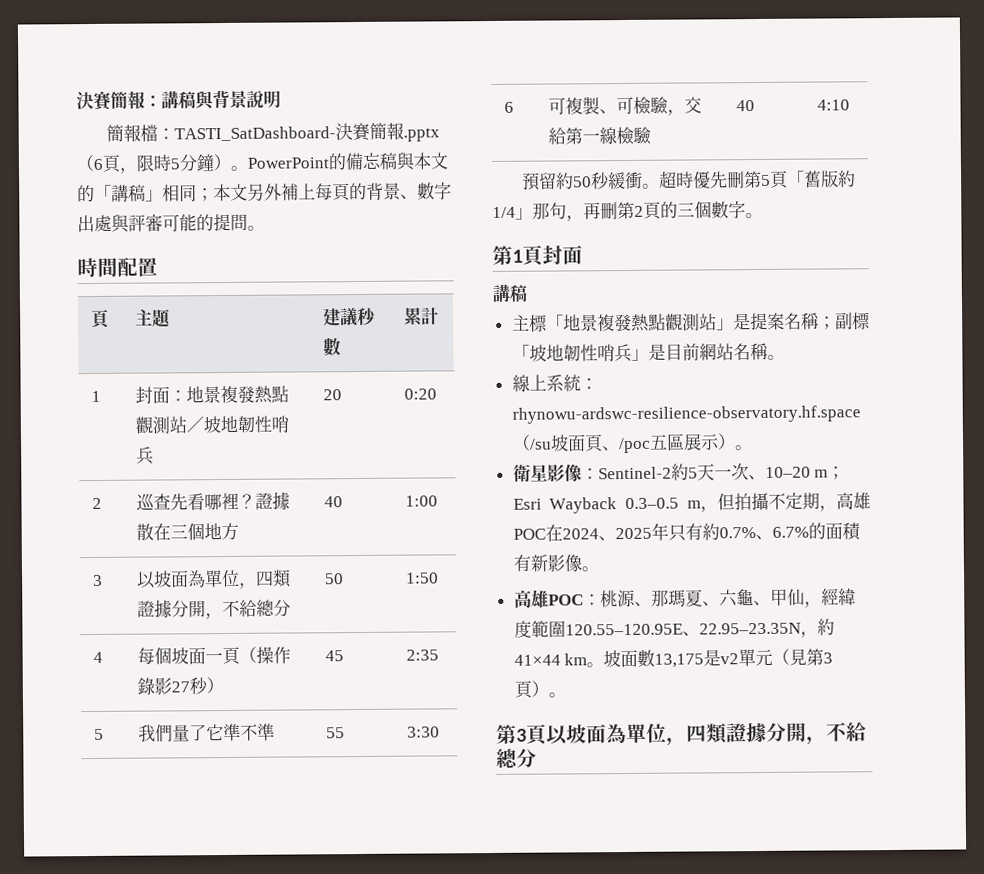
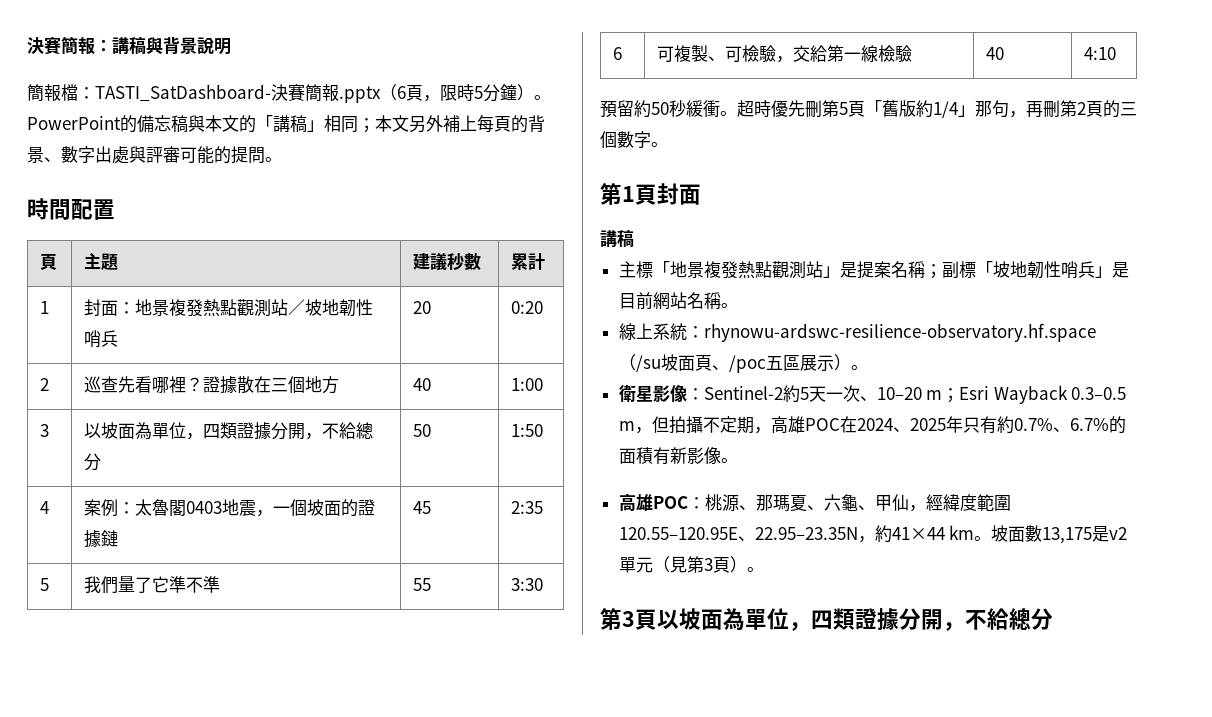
[137,646,292,666] [137,677,225,695] 每個坡面一頁（操作錄影27秒） -> [84,499,376,517] [84,530,119,548] 案例：太魯閣0403地震，一個坡面的證據鏈

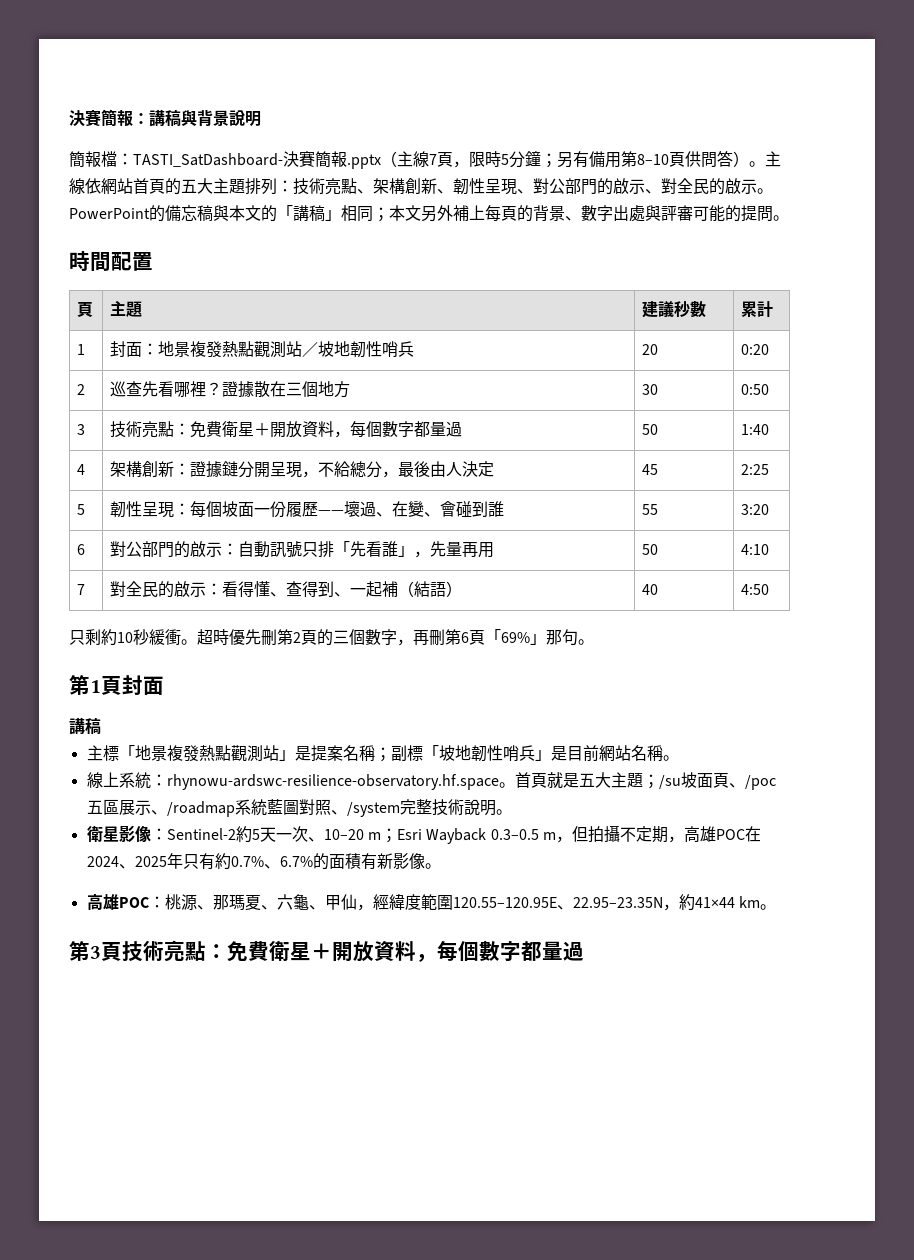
[397,86,406,99] 6 -> [397,151,437,167] 主線7
[517,84,534,101] ） -> [541,151,781,168] [69,178,757,195] ；另有備用第8–10頁供問答）。主線依網站首頁的五大主題排列：技術亮點、架構創新、韌性呈現、對公部門的啟示、對全民的啟示
[413,378,432,391] [511,378,544,391] 40 | 1:00 -> [642,384,659,395] [741,384,770,395] 30 | 0:50
[84,422,374,440] [84,453,102,471] [413,424,432,437] [511,424,544,437] [40,501,50,514] [84,499,376,517] [84,530,119,548] [413,501,432,514] [511,501,544,514] [40,578,50,591] [84,576,221,594] [413,578,432,591] [511,578,544,591] [613,47,623,60] [657,45,913,63] [986,47,1005,60] [1084,47,1117,60] [600,100,669,118] 以坡面為單位，四類證據分開，不給總分 | 50 | 1:50 // 4 | 案例：太魯閣0403地震，一個坡面的證據鏈 | 45 | 2:35 // 5 | 我們量了它準不準 | 55 | 3:30 // 6 | 可複製、可檢驗，交給第一線檢驗 | 40 | 4:10 // 預留約50 -> [110,421,463,438] [642,424,659,435] [741,424,770,435] [77,464,86,475] [110,461,495,478] [642,464,659,475] [741,464,770,475] [77,504,86,515] [110,500,505,518] [642,504,659,515] [741,504,770,515] [77,544,86,555] [110,541,495,558] [642,544,659,555] [741,544,770,555] [77,584,86,595] [110,581,463,598] [642,584,659,595] [741,584,770,595] [69,629,133,646] 技術亮點：免費衛星＋開放資料，每個數字都量過 | 50 | 1:40 // 4 | 架構創新：證據鏈分開呈現，不給總分，最後由人決定 | 45 | 2:25 // 5 | 韌性呈現：每個坡面一份履歷——壞過、在變、會碰到誰 | 55 | 3:20 // 6 | 對公部門的啟示：自動訊號只排「先看誰」，先量再用 | 50 | 4:10 // 7 | 對全民的啟示：看得懂、查得到、一起補（結語） | 40 | 4:50 // 只剩約10
[839,100,1137,118] [600,131,651,148] 5頁「舊版約1/4」那句，再刪第2頁的三個數字 -> [293,629,578,646] 2頁的三個數字，再刪第6頁「69%」那句
[618,354,636,371] （ -> [498,772,659,789] 。首頁就是五大主題；
[833,354,851,371] ） -> [150,799,496,817] 、/roadmap系統藍圖對照、/system完整技術說明
[991,525,1128,544] [618,556,764,573] [600,608,1053,631] 坡面數13,175是v2單元（見第3頁）。 // 第3頁以坡面為單位，四類證據分開，不給總分 -> [69,940,584,962] // 第3頁技術亮點：免費衛星＋開放資料，每個數字都量過

